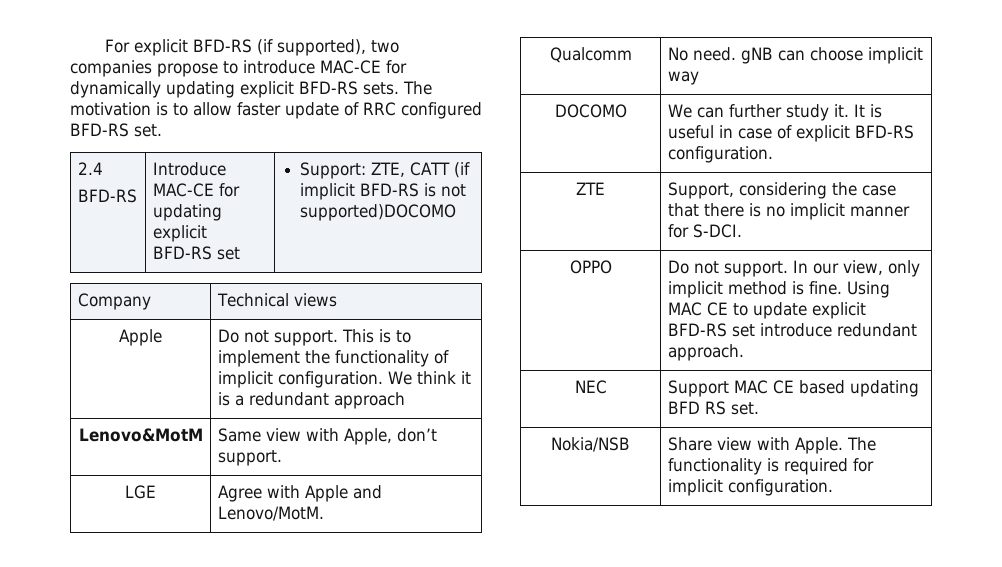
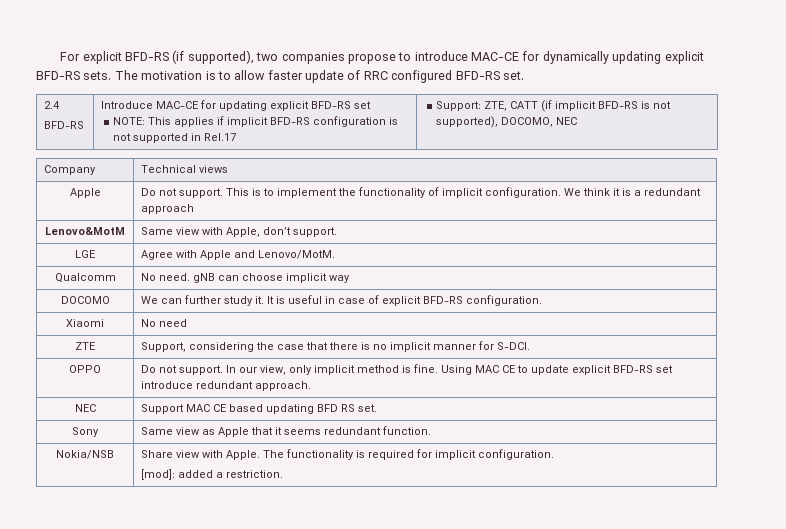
(240, 253) none -> [113,116,399,127] [113,133,237,143] // NOTE: This applies if implicit BFD-RS configuration is not supported in Rel.17
[300,204,457,221] supported)DOCOMO -> [436,116,578,128] supported), DOCOMO, NEC
(773, 154) none -> [66,319,104,327] [141,319,188,327] // Xiaomi | No need
(759, 408) none -> [72,427,99,437] [141,426,432,437] // Sony | Same view as Apple that it seems redundant function.
(833, 487) none -> [141,469,284,480] // [mod]: added a restriction.

